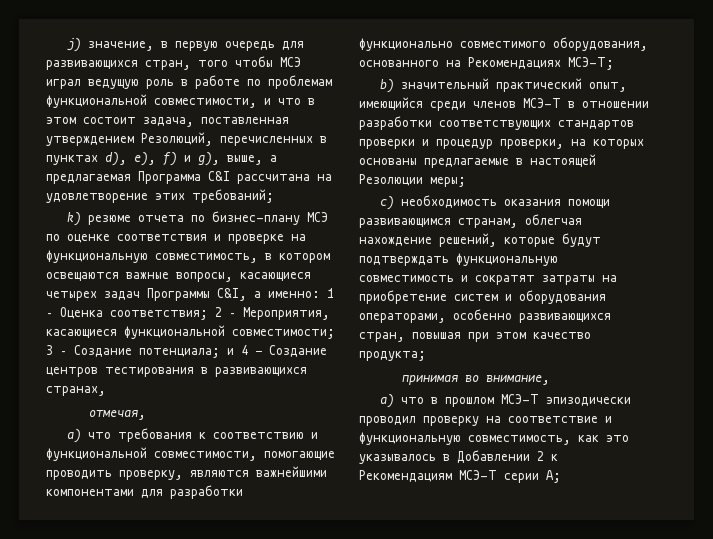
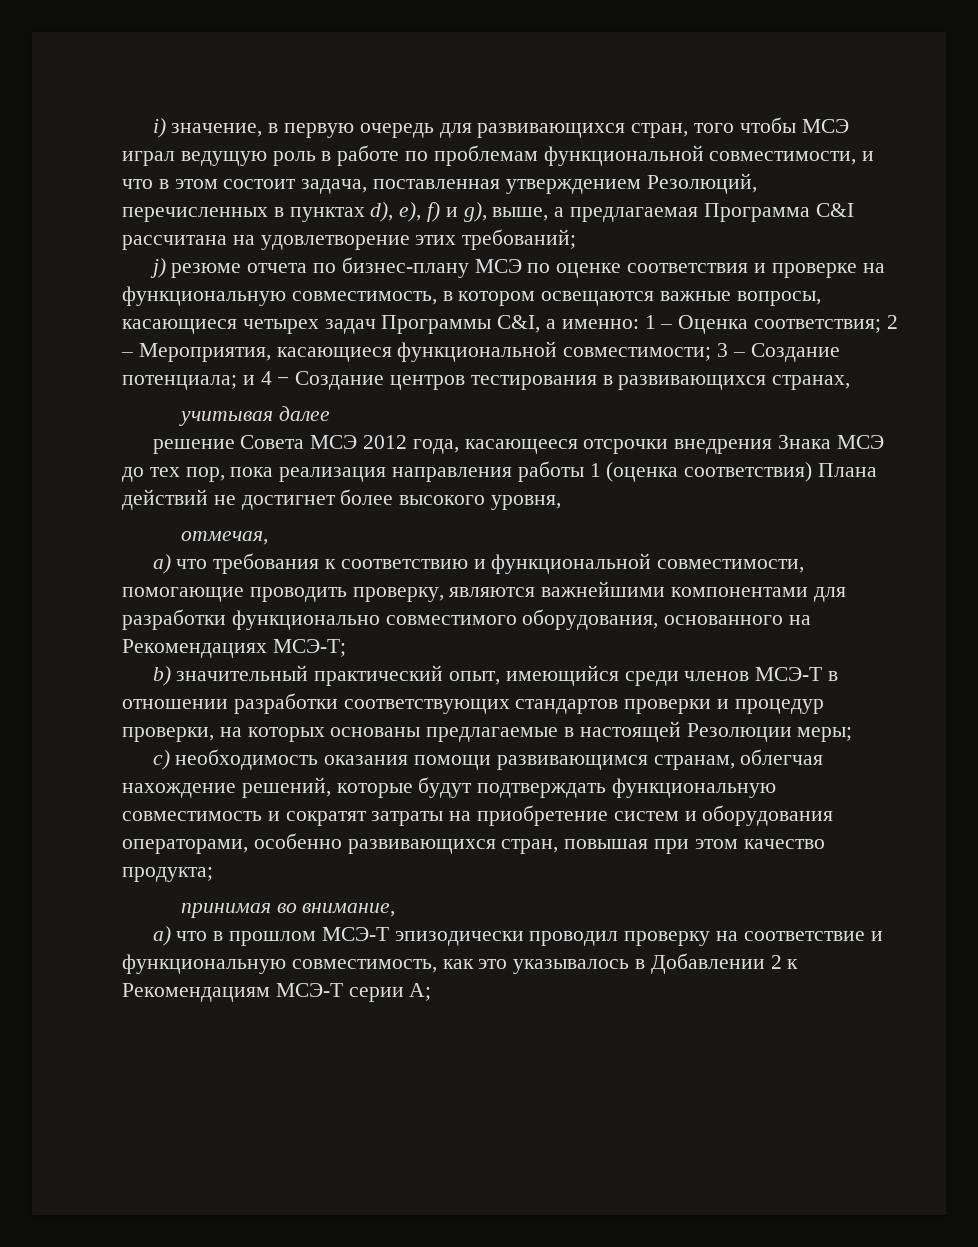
[67,38,82,52] j) -> [152,118,166,138] i)
[67,212,82,226] k) -> [149,258,166,278] j)
(106, 391) none -> [178,406,330,426] [152,435,884,454] [122,461,878,482] [122,489,562,510] // учитывая далее // решение Совета МСЭ 2012 года, касающееся отсрочки внедрения Знака МСЭ до тех пор, пока реализация направления работы 1 (оценка соответствия) Плана действий не достигнет более высокого уровня,

